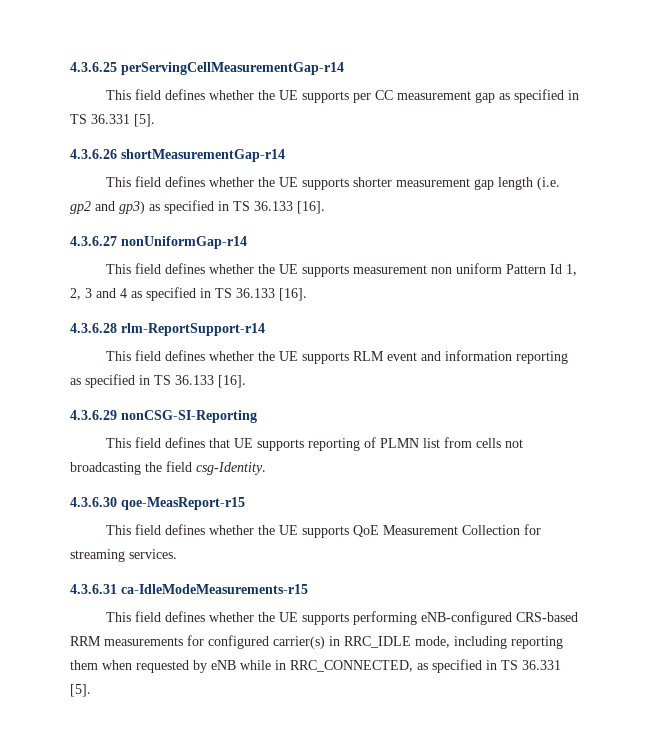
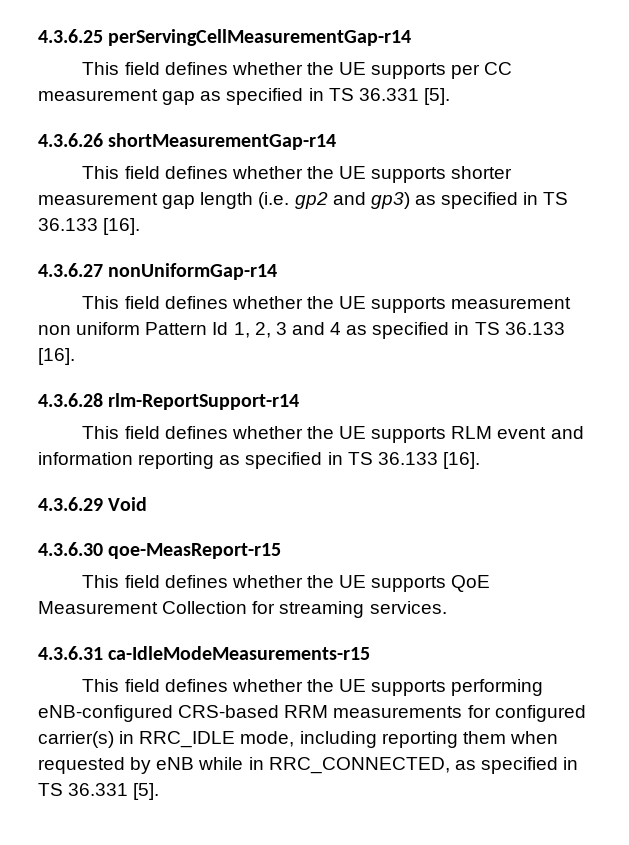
[121,410,257,423] [105,437,523,451] [70,461,266,475] nonCSG-SI-Reporting // This field defines that UE supports reporting of PLMN list from cells not broadcasting the field csg-Identity. -> [108,497,148,511] Void

